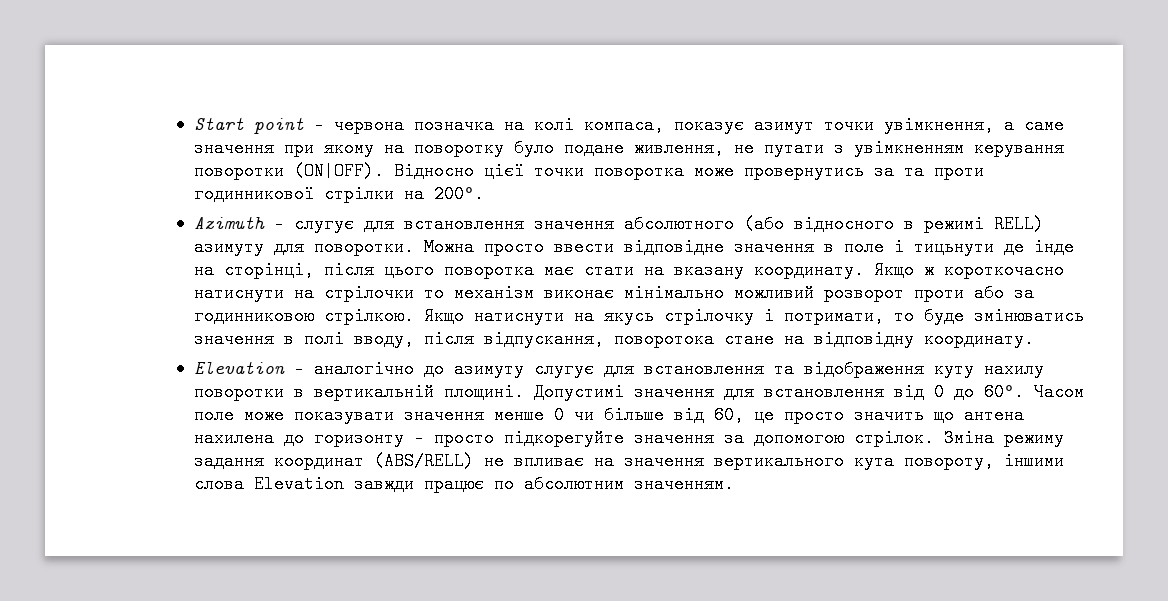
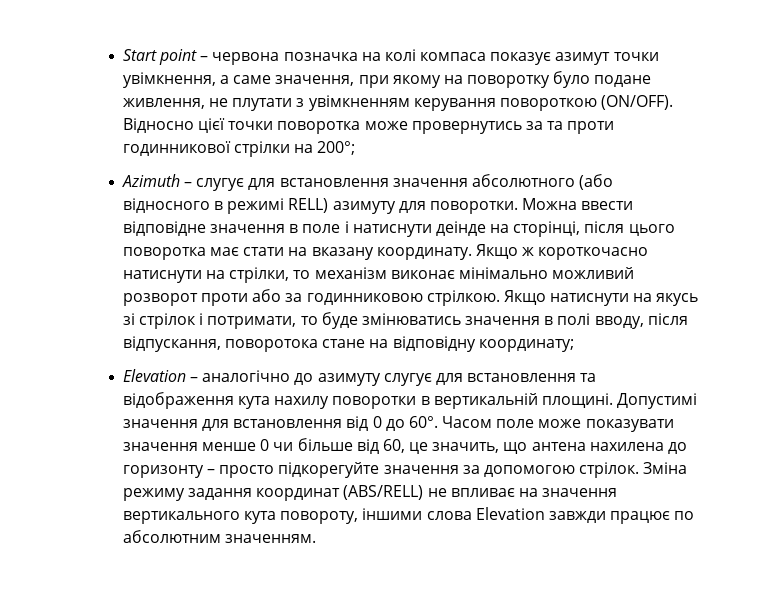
[584,116,665,134] компаса, -> [420,52,487,61] компаса
[194,141,275,157] значення -> [275,75,355,86] значення,
[764,141,825,157] путати -> [232,98,293,111] плутати
[194,162,385,180] поворотки (ON|OFF). -> [499,95,674,111] повороткою (ON/OFF).
[434,185,485,203] 200°. -> [317,141,356,155] 200°;
[484,240,545,256] просто -> (578, 204) none
[914,240,1075,256] тицьнути де інде -> [352,221,486,237] натиснути деінде
[324,286,415,302] стрілочки -> [229,267,290,283] стрілки,
[664,309,755,325] стрілочку -> [122,313,196,329] зі стрілок
[924,330,1035,348] координату. -> [478,339,574,352] координату;
[934,362,975,378] куту -> [237,396,270,409] кута
[784,408,925,424] просто значить -> [432,442,500,453] значить,

